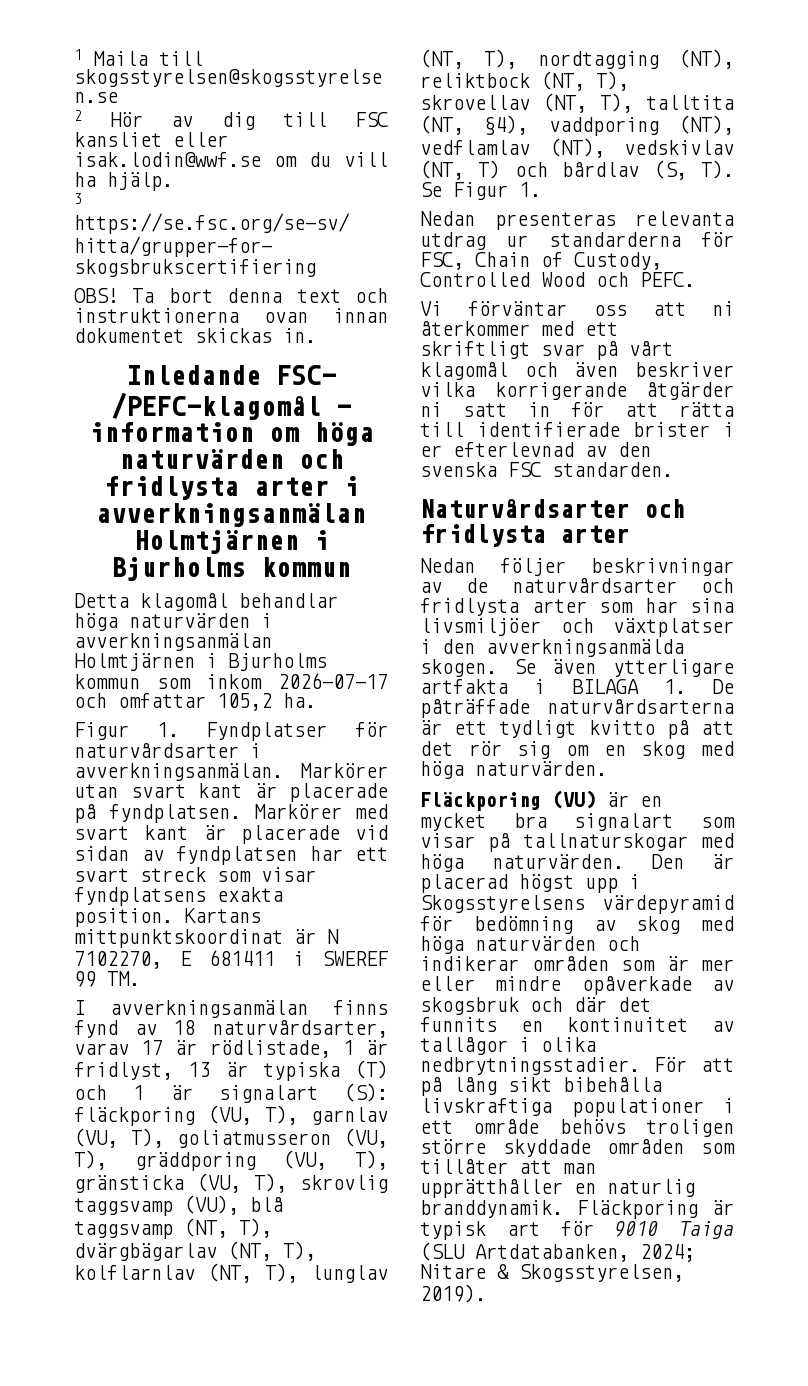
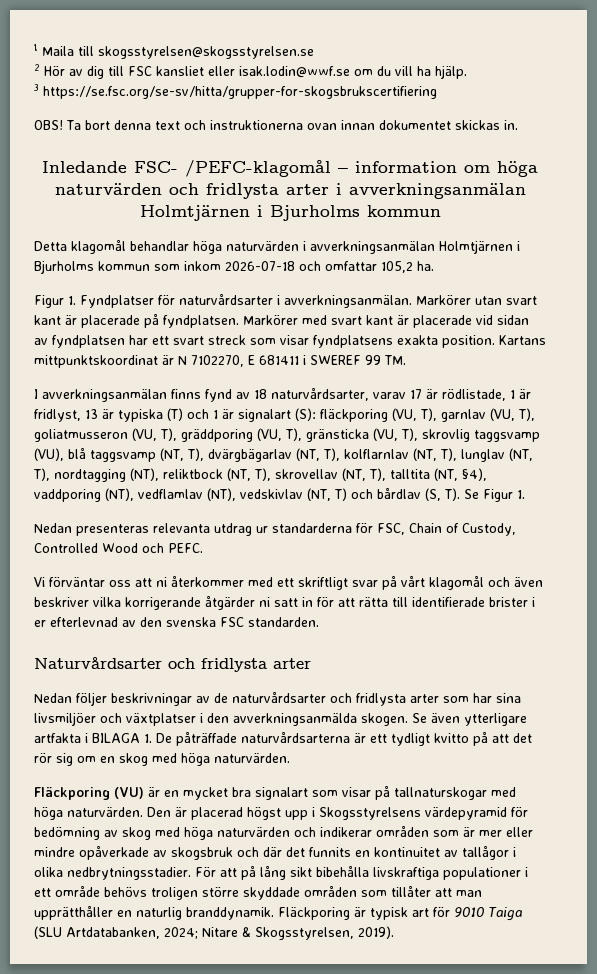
[278,673,388,689] 2026-07-17 -> [225,261,295,271] 2026-07-18

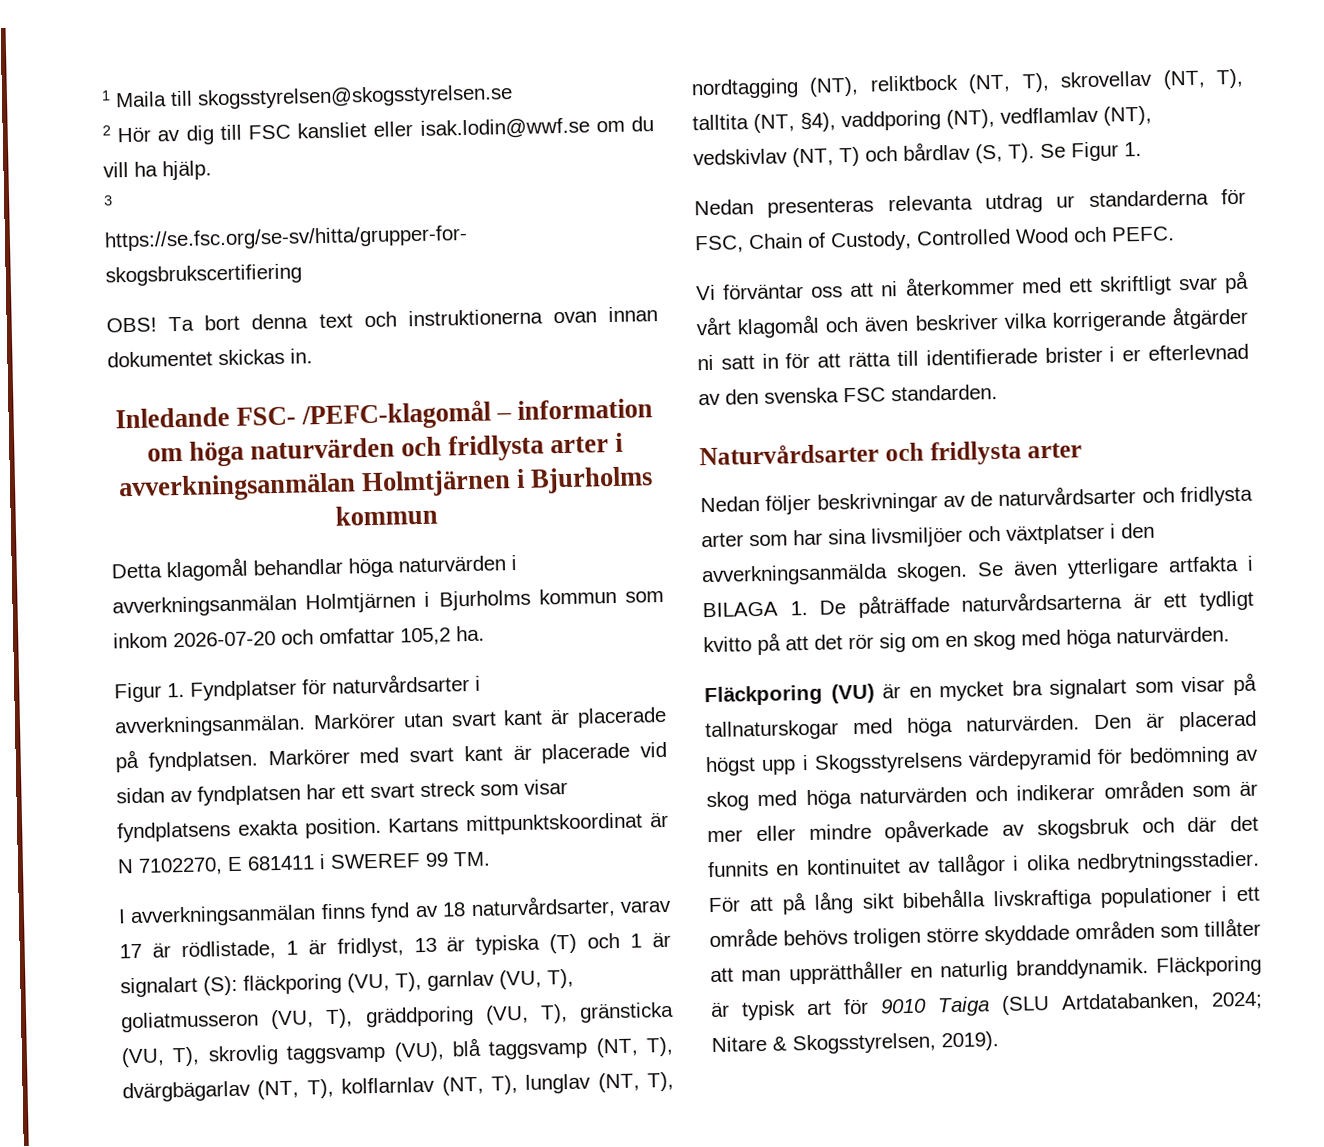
[225,261,295,271] 2026-07-18 -> [173,631,276,648] 2026-07-20

